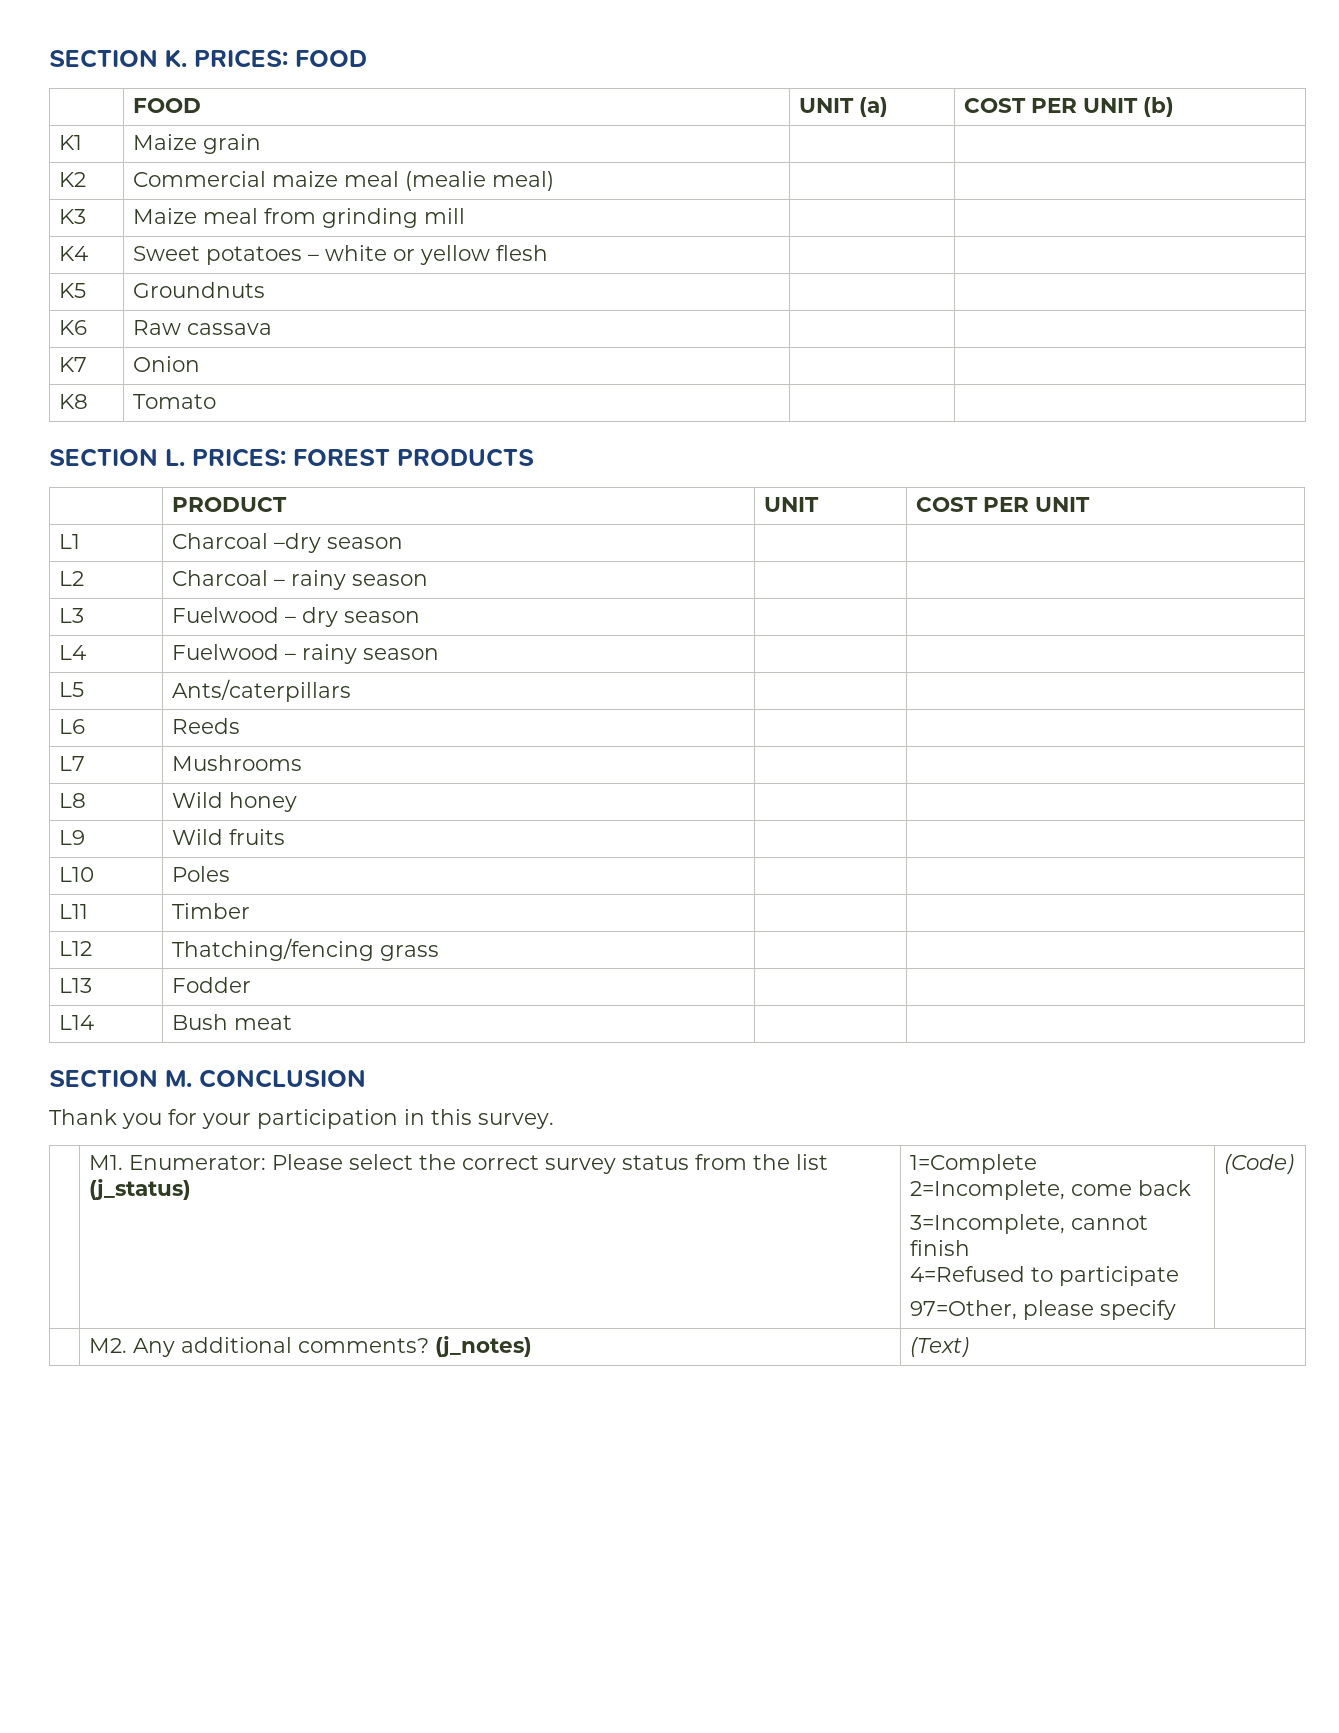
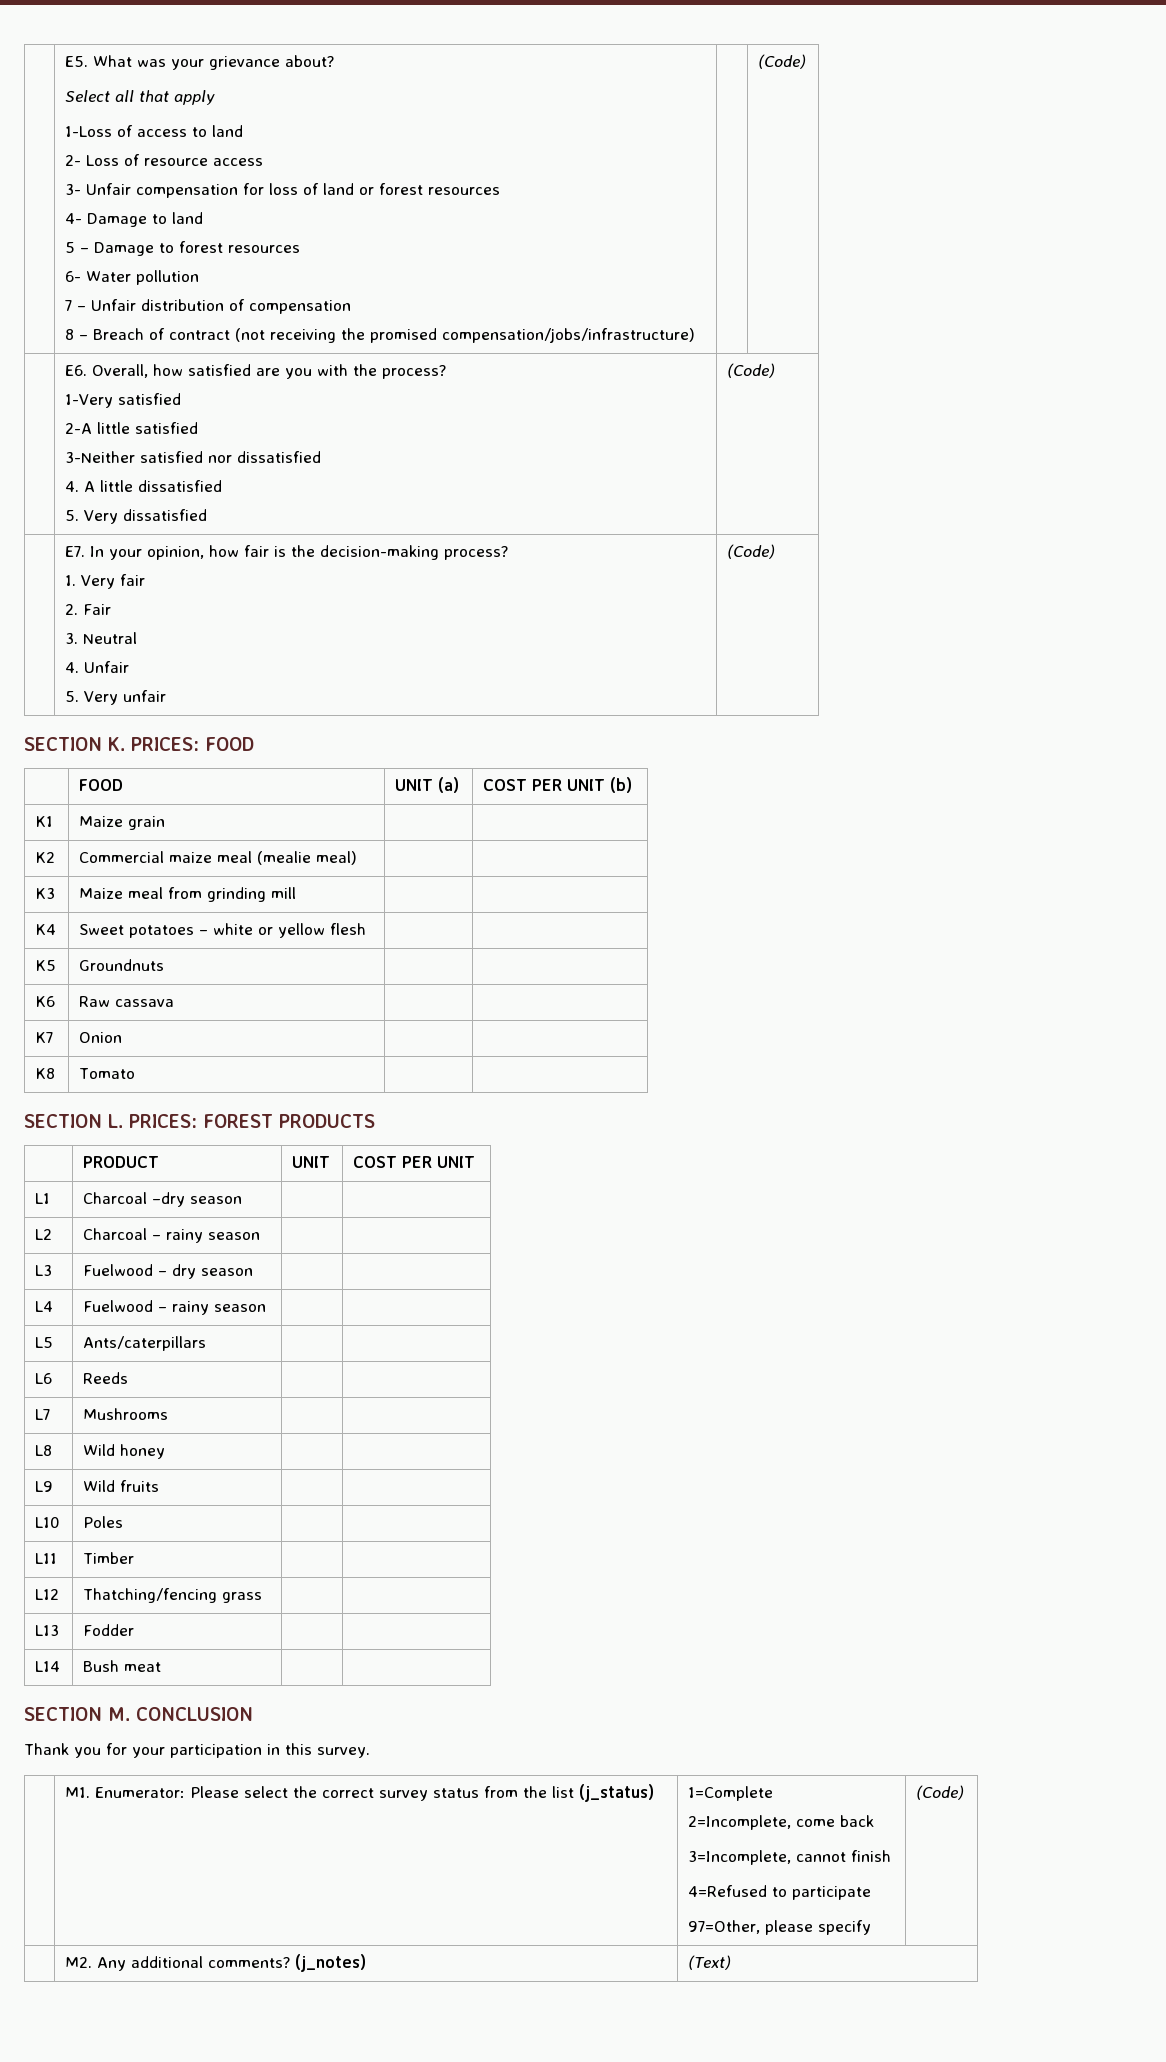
(49, 58) none -> [65,55,335,70] [65,90,216,105] [65,125,244,137] [65,154,264,166] [65,183,501,198] [65,212,204,227] [65,241,301,256] [65,270,200,285] [65,299,352,314] [65,328,696,343] [758,54,807,69] [65,364,447,379] [65,393,182,408] [65,422,199,434] [65,451,322,463] [65,480,223,492] [65,509,208,524] [727,363,776,378] [65,545,509,560] [65,574,146,589] [65,604,112,615] [65,632,138,644] [65,661,130,673] [65,690,167,705] [727,544,776,559] | E5. What was your grievance about? // Select all that apply // 1-Loss of access to land // 2- Loss of resource access // 3- Unfair compensation for loss of land or forest resources // 4- Damage to land // 5 – Damage to forest resources // 6- Water pollution // 7 – Unfair distribution of compensation // 8 – Breach of contract (not receiving the promised compensation/jobs/infrastructure) | | (Code) // | E6. Overall, how satisfied are you with the process? // 1-Very satisfied // 2-A little satisfied // 3-Neither satisfied nor dissatisfied // 4. A little dissatisfied // 5. Very dissatisfied | (Code) // | E7. In your opinion, how fair is the decision-making process? // 1. Very fair // 2. Fair // 3. Neutral // 4. Unfair // 5. Very unfair | (Code) //

